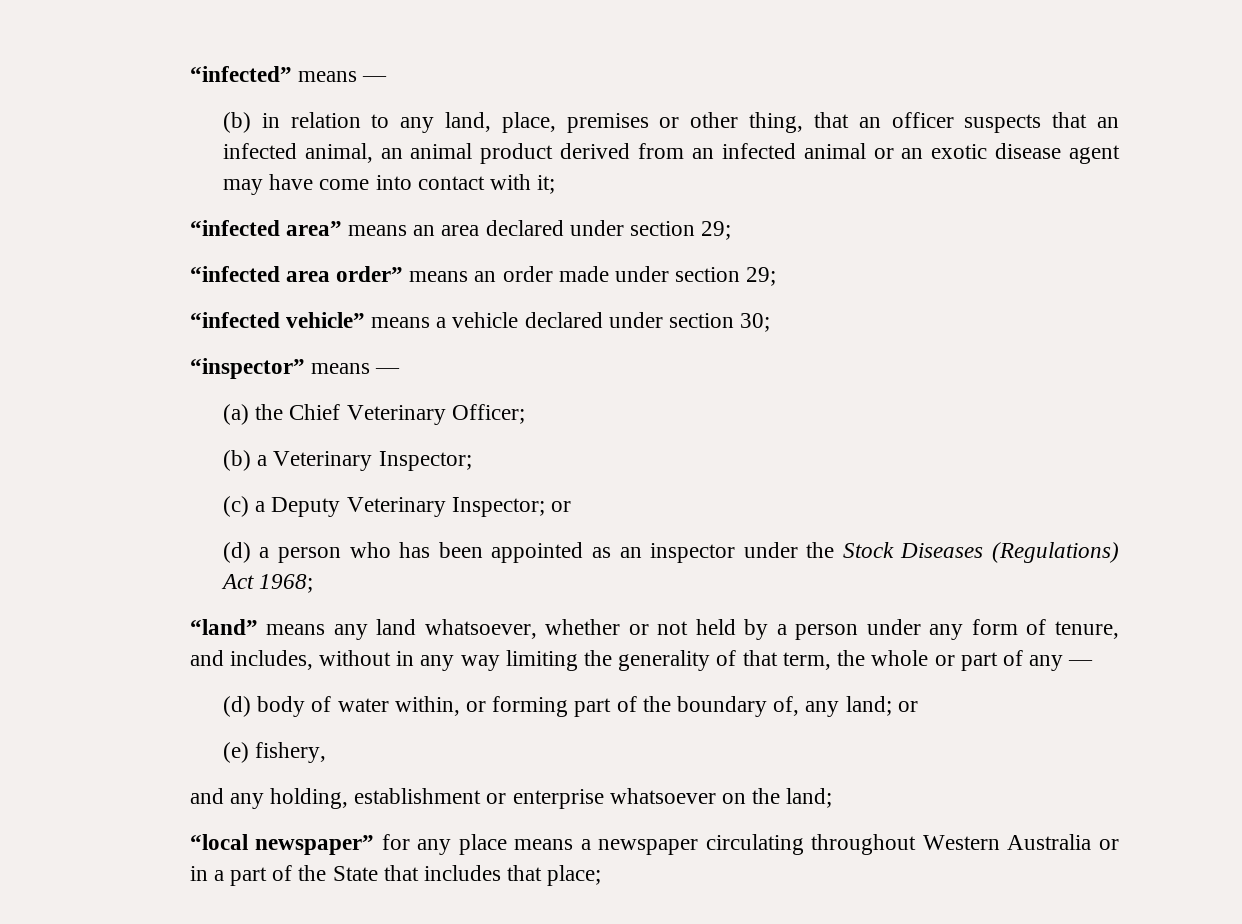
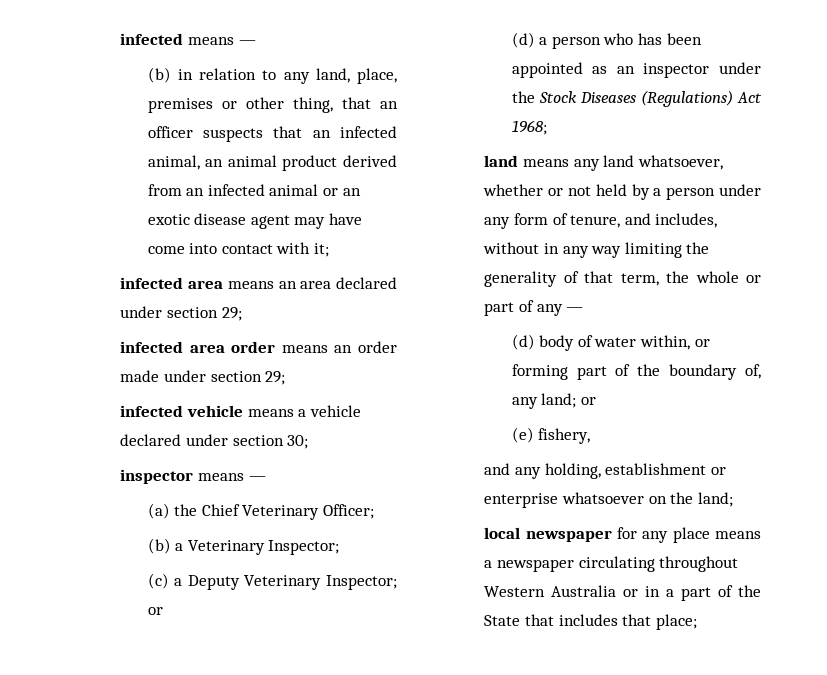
[189,66,292,82] “infected” -> [120,33,184,45] infected
[189,220,342,236] “infected area” -> [120,277,224,289] infected area
[189,266,404,282] “infected area order” -> [120,341,276,353] infected area order
[189,312,365,328] “infected vehicle” -> [120,405,244,417] infected vehicle
[189,358,305,379] “inspector” -> [120,469,194,484] inspector
[189,619,258,635] “land” -> [484,155,519,167] land
[189,834,375,855] “local newspaper” -> [484,527,612,542] local newspaper

